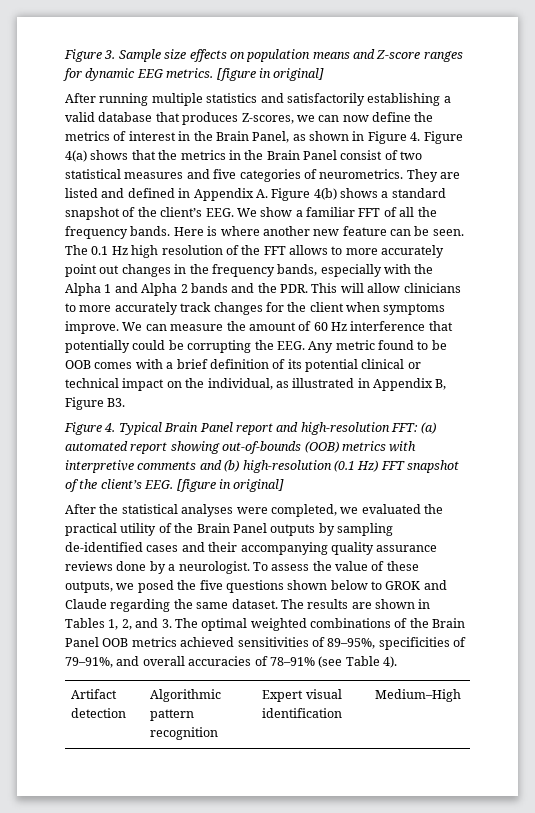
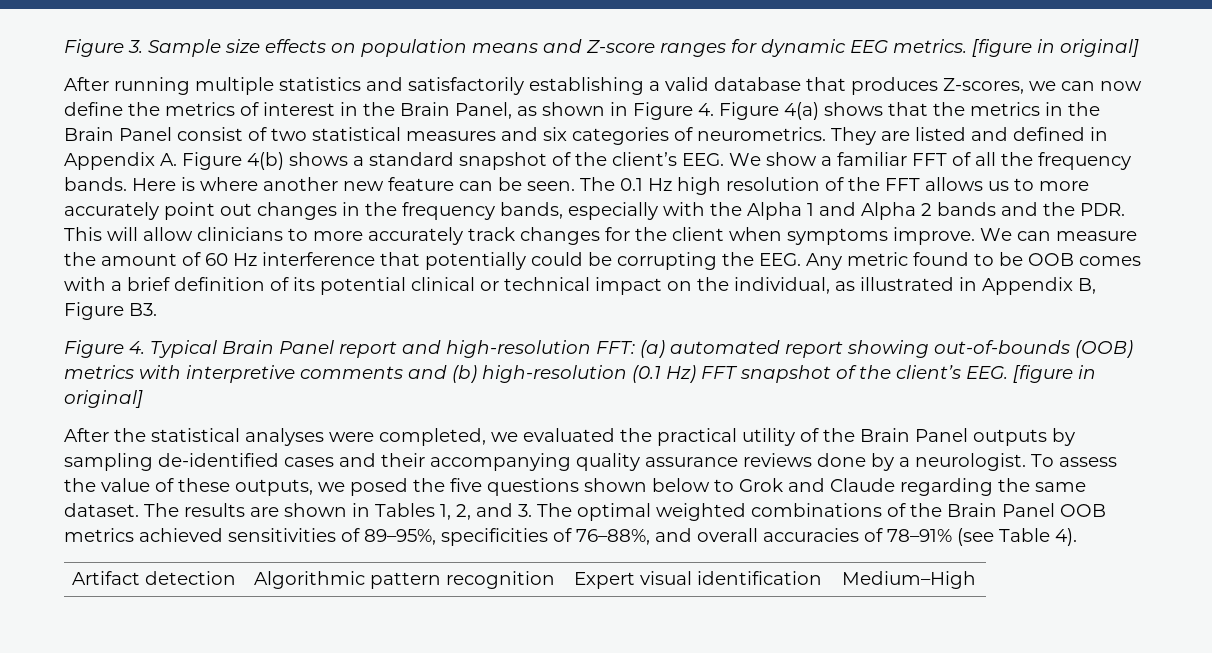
[213,169,237,179] five -> [543,127,567,141] six
(328, 250) none -> [988,181,1009,191] us
[385,581,421,590] GROK -> [739,478,783,492] Grok
[65,657,113,668] 79–91%, -> [576,529,650,545] 76–88%,

